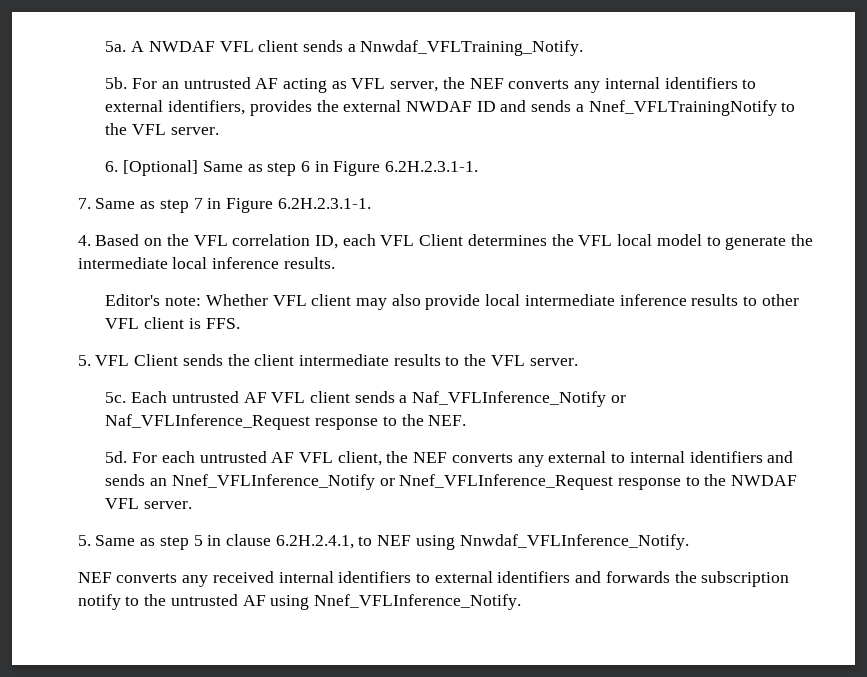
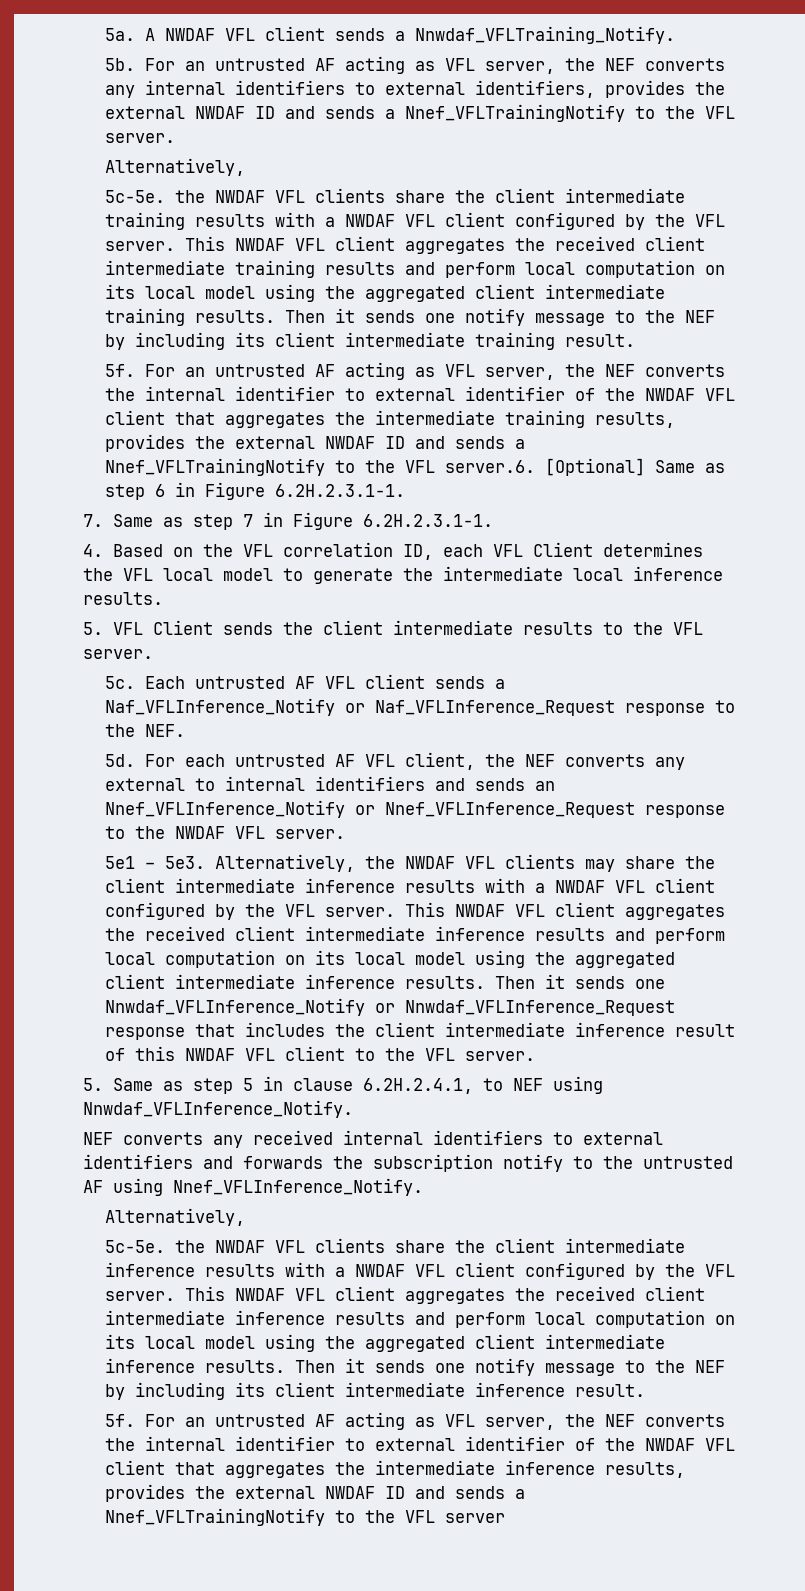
[105,161,119,172] 6. -> [104,158,245,176] [104,188,685,203] [104,212,725,230] [104,236,705,254] [104,260,725,278] [104,284,665,302] [104,308,715,326] [104,332,635,350] [104,362,725,380] [104,386,735,401] [104,410,675,428] [104,434,525,452] [104,458,535,476] Alternatively, // 5c-5e. the NWDAF VFL clients share the client intermediate training results with a NWDAF VFL client configured by the VFL server. This NWDAF VFL client aggregates the received client intermediate training results and perform local computation on its local model using the aggregated client intermediate training results. Then it sends one notify message to the NEF by including its client intermediate training result. // 5f. For an untrusted AF acting as VFL server, the NEF converts the internal identifier to external identifier of the NWDAF VFL client that aggregates the intermediate training results, provides the external NWDAF ID and sends a Nnef_VFLTrainingNotify to the VFL server.6.
[105,294,799,310] [105,317,240,329] // Editor's note: Whether VFL client may also provide local intermediate inference results to other VFL client is FFS. -> (164, 598) none
(193, 505) none -> [104,854,715,872] [104,878,715,893] [104,902,725,920] [104,926,725,944] [104,950,675,968] [104,974,665,989] [104,998,675,1016] [104,1022,735,1040] [104,1046,535,1061] // 5e1 – 5e3. Alternatively, the NWDAF VFL clients may share the client intermediate inference results with a NWDAF VFL client configured by the VFL server. This NWDAF VFL client aggregates the received client intermediate inference results and perform local computation on its local model using the aggregated client intermediate inference results. Then it sends one Nnwdaf_VFLInference_Notify or Nnwdaf_VFLInference_Request response that includes the client intermediate inference result of this NWDAF VFL client to the VFL server.
(522, 602) none -> [104,1208,245,1226] [104,1238,685,1253] [104,1262,735,1280] [104,1286,705,1304] [104,1310,735,1328] [104,1334,665,1352] [104,1358,725,1376] [104,1382,645,1400] [104,1412,725,1430] [104,1436,735,1451] [104,1460,685,1478] [104,1484,525,1502] [104,1508,505,1526] // Alternatively, // 5c-5e. the NWDAF VFL clients share the client intermediate inference results with a NWDAF VFL client configured by the VFL server. This NWDAF VFL client aggregates the received client intermediate inference results and perform local computation on its local model using the aggregated client intermediate inference results. Then it sends one notify message to the NEF by including its client intermediate inference result. // 5f. For an untrusted AF acting as VFL server, the NEF converts the internal identifier to external identifier of the NWDAF VFL client that aggregates the intermediate inference results, provides the external NWDAF ID and sends a Nnef_VFLTrainingNotify to the VFL server

